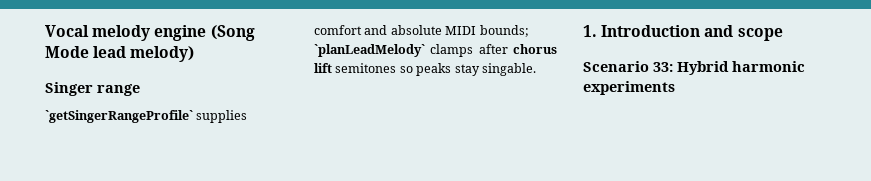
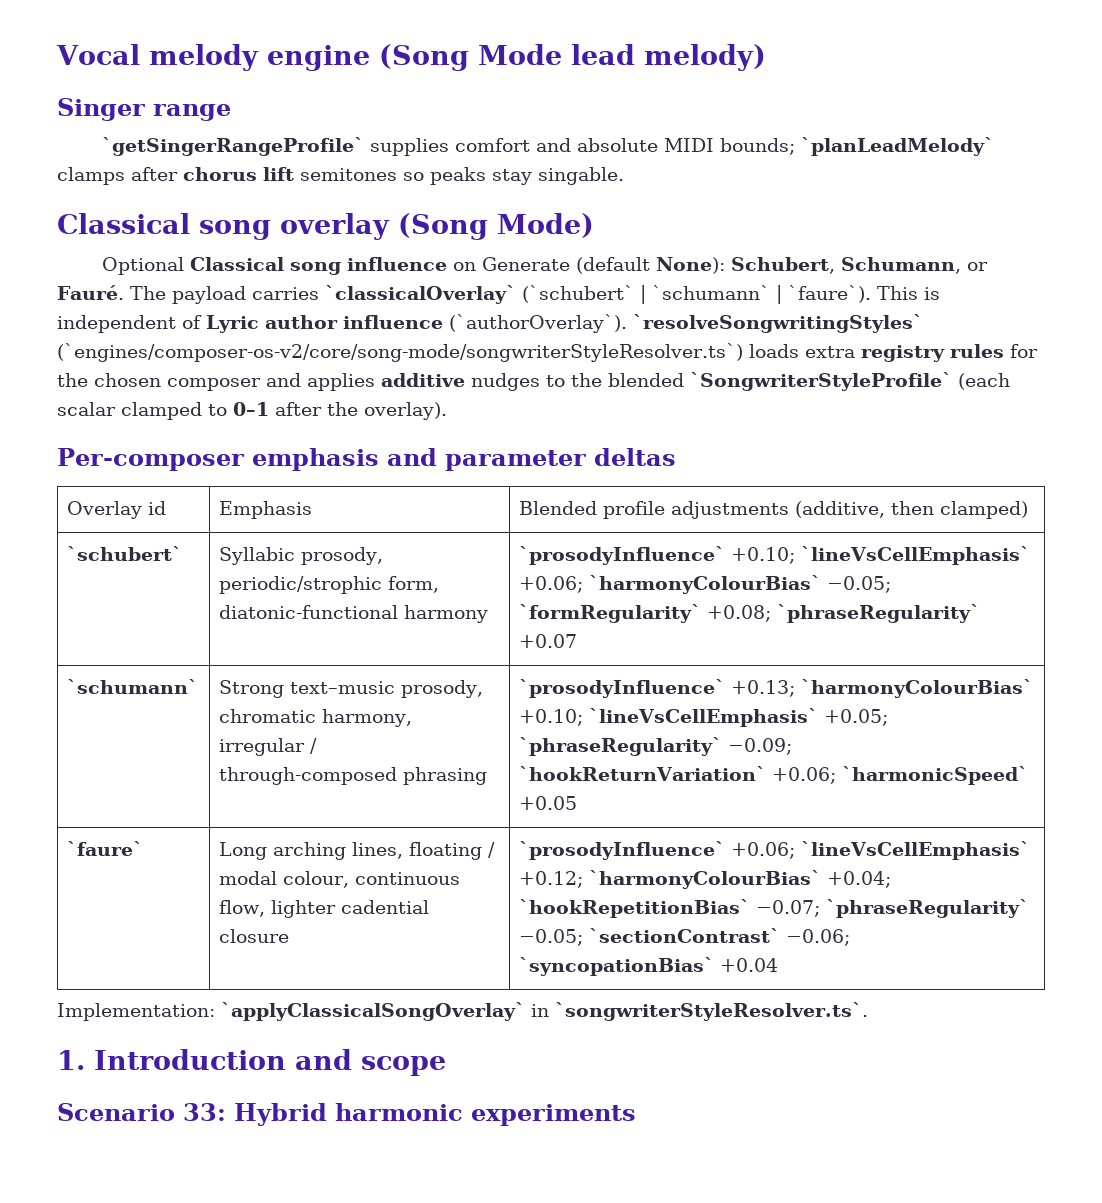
(536, 69) none -> [57,213,594,240] [102,257,989,275] [57,285,940,304] [57,314,923,333] [57,343,1038,362] [57,372,1010,391] [57,402,447,420] [57,448,676,471] [67,501,167,519] [219,501,313,519] [519,501,1029,519] [67,546,183,561] [219,547,384,565] [219,576,440,594] [219,605,489,623] [519,546,1031,565] [519,575,892,594] [519,604,981,623] [519,634,578,648] [67,679,199,694] [219,680,484,698] [219,709,413,727] [219,738,318,756] [219,767,488,785] [519,679,1034,698] [519,708,889,727] [519,737,793,756] [519,766,1028,785] [519,796,578,810] [67,841,144,856] [219,842,496,860] [219,871,460,888] [219,900,429,918] [219,929,290,943] [519,841,1031,860] [519,870,892,889] [519,899,1030,918] [519,928,851,946] [519,957,779,976] [57,1002,868,1021] // Classical song overlay (Song Mode) // Optional Classical song influence on Generate (default None): Schubert, Schumann, or Fauré. The payload carries `classicalOverlay` (`schubert` | `schumann` | `faure`). This is independent of Lyric author influence (`authorOverlay`). `resolveSongwritingStyles` (`engines/composer-os-v2/core/song-mode/songwriterStyleResolver.ts`) loads extra registry rules for the chosen composer and applies additive nudges to the blended `SongwriterStyleProfile` (each scalar clamped to 0–1 after the overlay). // Per-composer emphasis and parameter deltas // Overlay id | Emphasis | Blended profile adjustments (additive, then clamped) // `schubert` | Syllabic prosody, periodic/strophic form, diatonic-functional harmony | `prosodyInfluence` +0.10; `lineVsCellEmphasis` +0.06; `harmonyColourBias` −0.05; `formRegularity` +0.08; `phraseRegularity` +0.07 // `schumann` | Strong text–music prosody, chromatic harmony, irregular / through-composed phrasing | `prosodyInfluence` +0.13; `harmonyColourBias` +0.10; `lineVsCellEmphasis` +0.05; `phraseRegularity` −0.09; `hookReturnVariation` +0.06; `harmonicSpeed` +0.05 // `faure` | Long arching lines, floating / modal colour, continuous flow, lighter cadential closure | `prosodyInfluence` +0.06; `lineVsCellEmphasis` +0.12; `harmonyColourBias` +0.04; `hookRepetitionBias` −0.07; `phraseRegularity` −0.05; `sectionContrast` −0.06; `syncopationBias` +0.04 // Implementation: `applyClassicalSongOverlay` in `songwriterStyleResolver.ts`.

